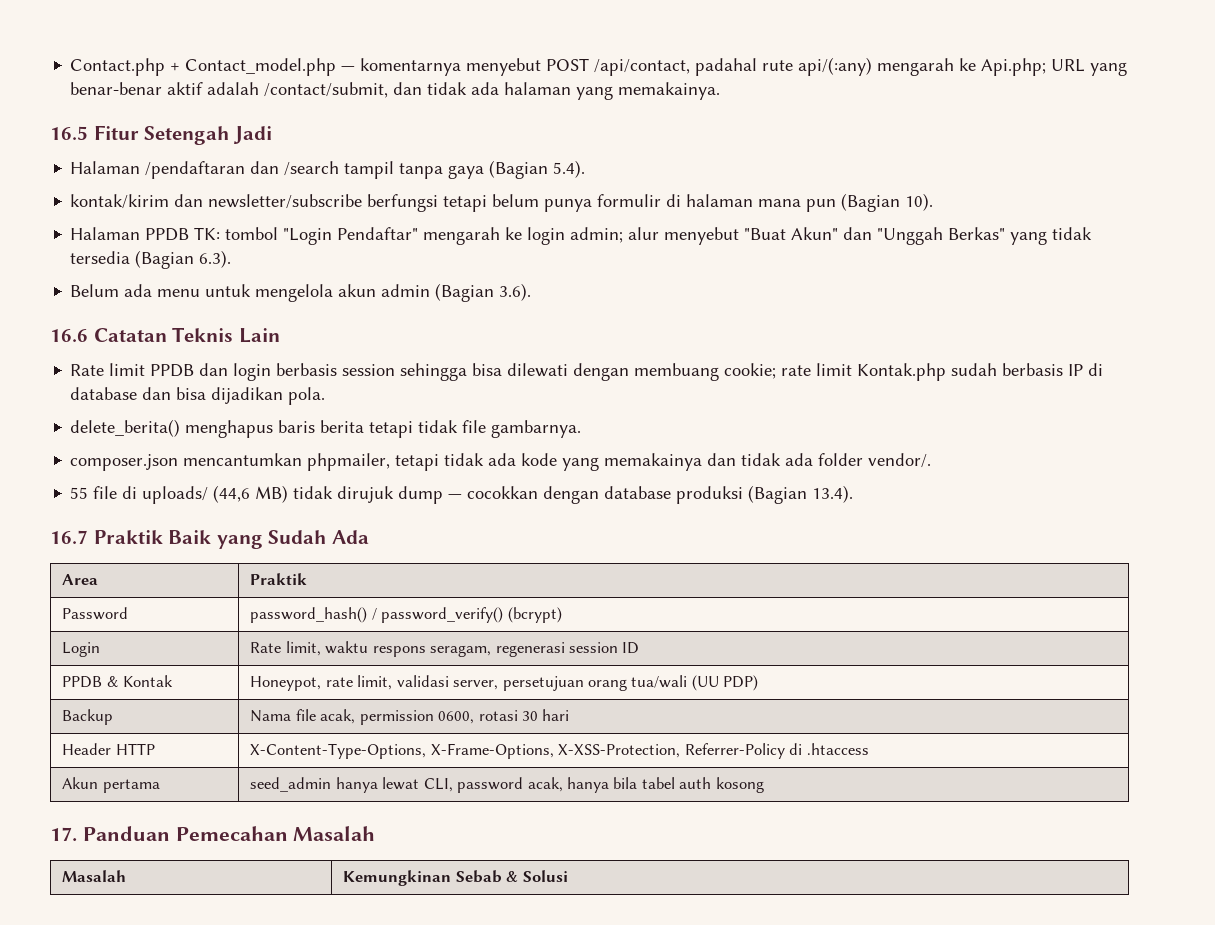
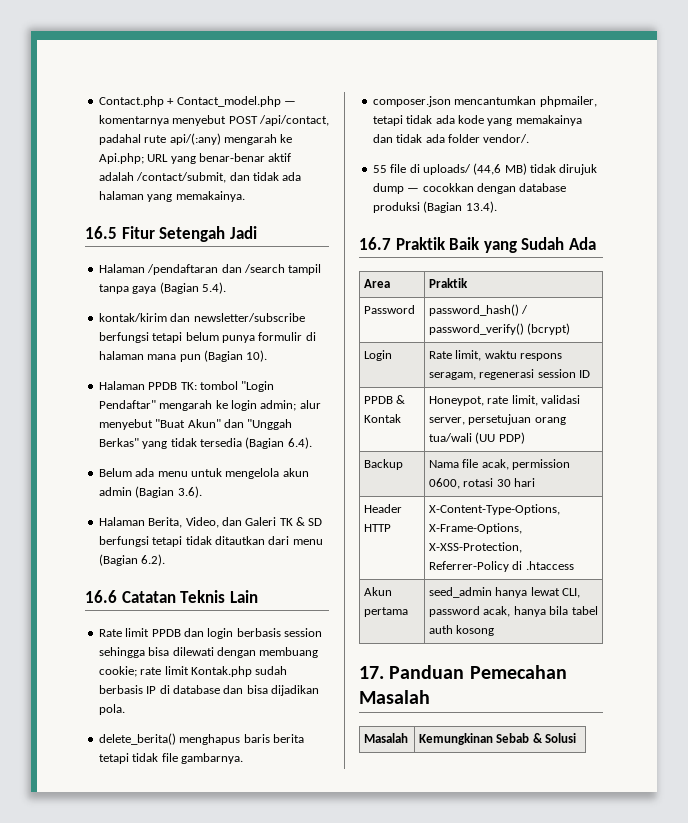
[199,250,232,268] 6.3). -> [287,437,312,449] 6.4).
(532, 292) none -> [98,517,323,528] [98,536,323,547] [98,554,166,566] // Halaman Berita, Video, dan Galeri TK & SD berfungsi tetapi tidak ditautkan dari menu (Bagian 6.2).

